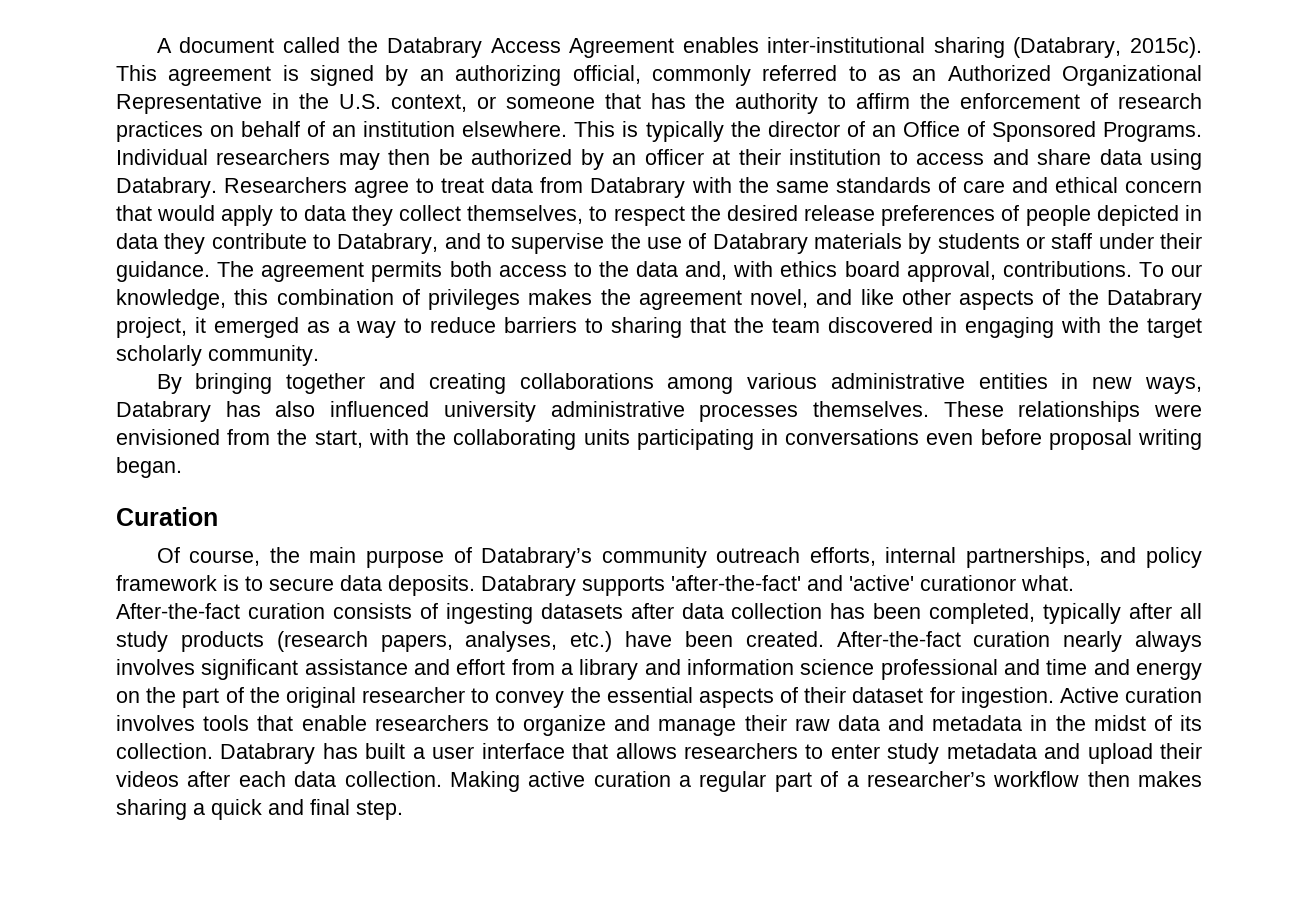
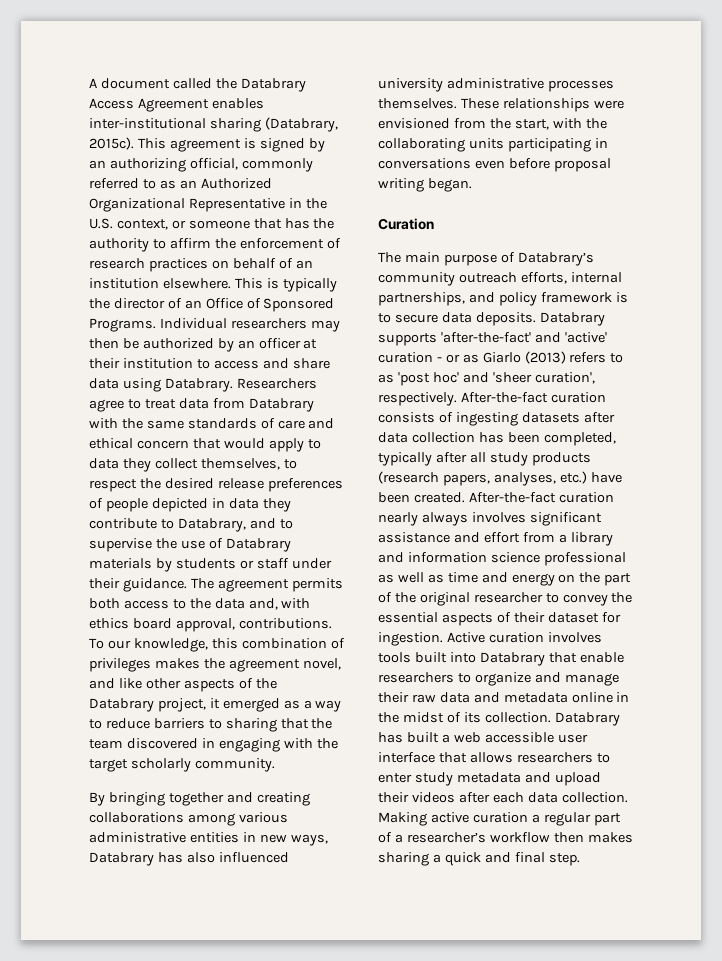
[156,547,300,566] Of course, the -> [378,252,401,263] The
[920,575,1074,591] curationor what. -> [378,351,624,364] [378,372,595,386] [378,392,457,406] curation - or as Giarlo (2013) refers to as 'post hoc' and 'sheer curation', respectively.
[1004,659,1040,675] and -> [378,572,444,583] as well as
(250, 723) none -> [414,652,545,666] built into Databrary
(1023, 723) none -> [571,692,613,703] online
(425, 753) none -> [453,732,554,743] web accessible

